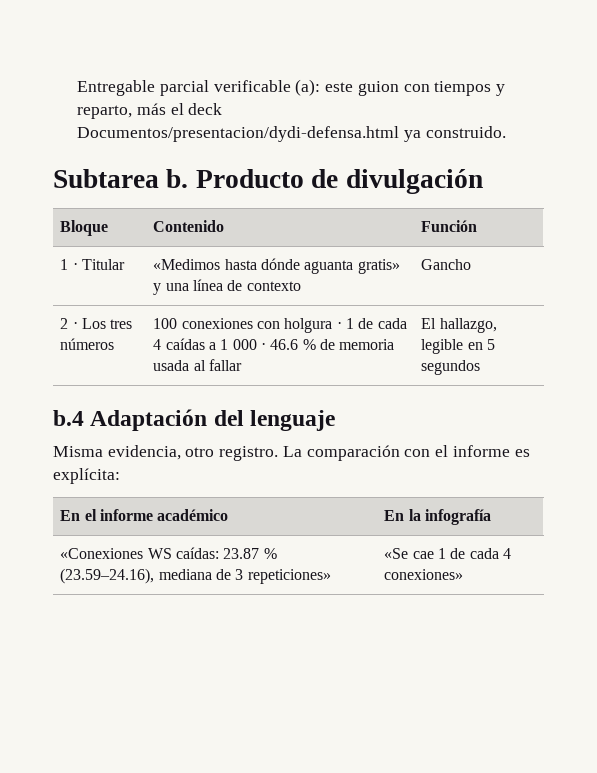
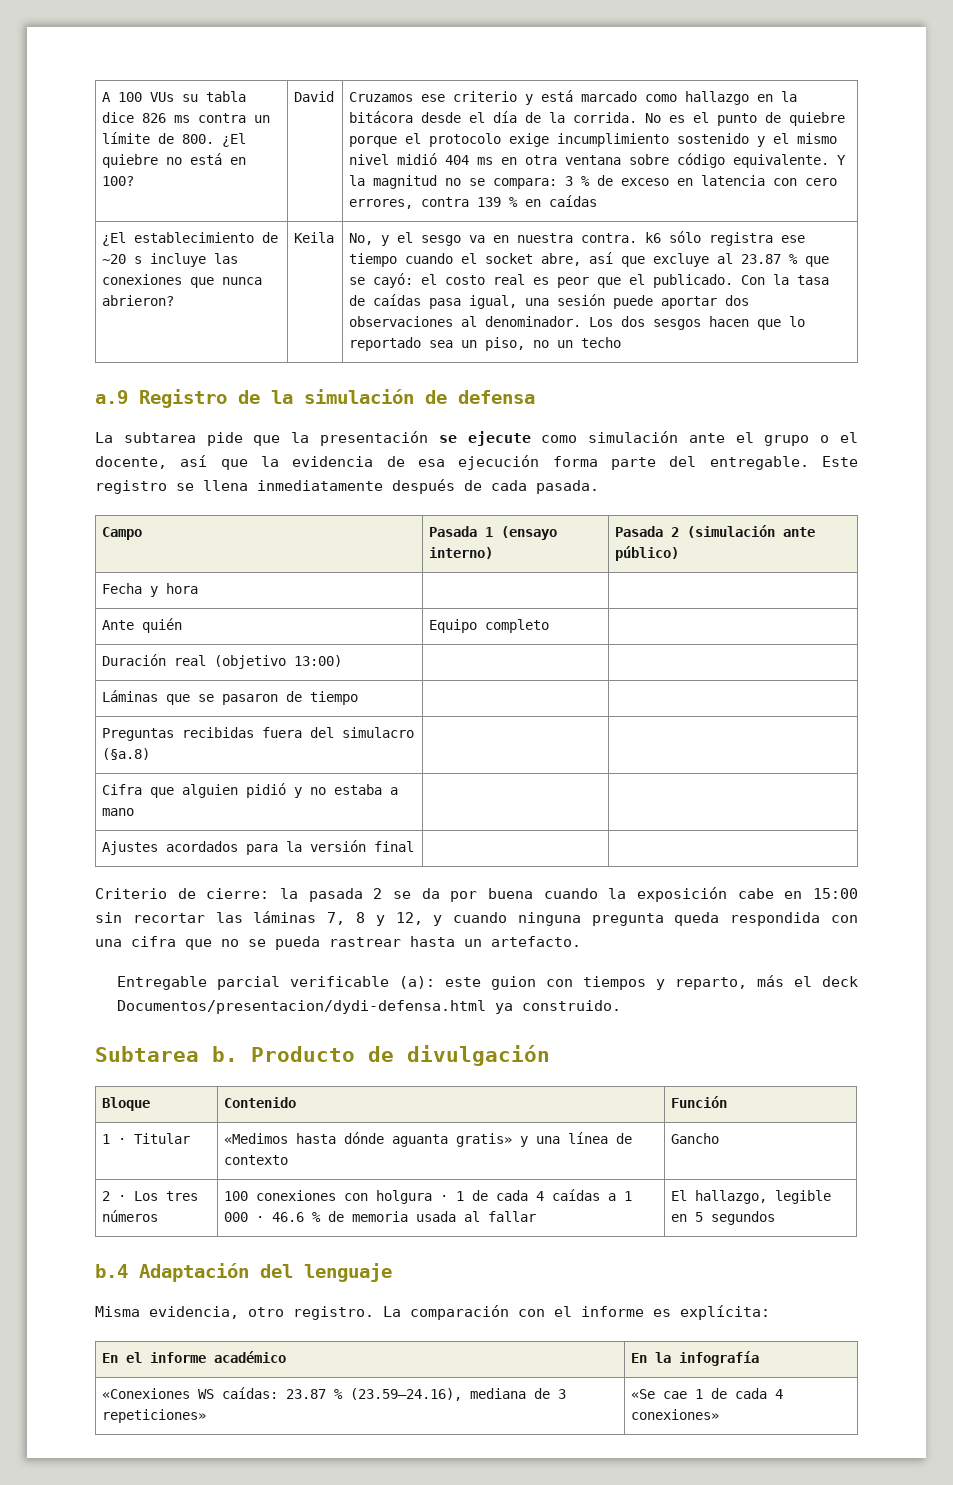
(77, 88) none -> [101,91,246,102] [101,112,270,123] [101,132,246,147] [101,153,246,168] [101,176,134,186] [293,91,334,102] [348,90,797,105] [348,111,845,126] [348,133,837,147] [348,153,846,168] [348,175,837,189] [348,195,597,209] [101,232,278,246] [101,253,238,267] [101,274,262,288] [101,295,174,306] [293,232,334,243] [348,231,805,246] [348,252,829,267] [348,273,829,288] [348,294,749,309] [348,316,805,330] [348,337,621,351] [95,389,535,408] [95,431,859,446] [95,455,859,470] [95,479,599,494] [101,527,142,540] [428,526,557,540] [428,547,493,559] [614,525,815,538] [614,546,679,561] [101,583,198,597] [101,618,182,633] [428,619,549,633] [101,654,342,669] [101,690,358,705] [101,727,414,741] [101,748,150,760] [101,783,398,798] [101,808,134,816] [101,840,414,855] [95,887,858,902] [95,911,859,926] [95,936,581,950] A 100 VUs su tabla dice 826 ms contra un límite de 800. ¿El quiebre no está en 100? | David | Cruzamos ese criterio y está marcado como hallazgo en la bitácora desde el día de la corrida. No es el punto de quiebre porque el protocolo exige incumplimiento sostenido y el mismo nivel midió 404 ms en otra ventana sobre código equivalente. Y la magnitud no se compara: 3 % de exceso en latencia con cero errores, contra 139 % en caídas // ¿El establecimiento de ~20 s incluye las conexiones que nunca abrieron? | Keila | No, y el sesgo va en nuestra contra. k6 sólo registra ese tiempo cuando el socket abre, así que excluye al 23.87 % que se cayó: el costo real es peor que el publicado. Con la tasa de caídas pasa igual, una sesión puede aportar dos observaciones al denominador. Los dos sesgos hacen que lo reportado sea un piso, no un techo // a.9 Registro de la simulación de defensa // La subtarea pide que la presentación se ejecute como simulación ante el grupo o el docente, así que la evidencia de esa ejecución forma parte del entregable. Este registro se llena inmediatamente después de cada pasada. // Campo | Pasada 1 (ensayo interno) | Pasada 2 (simulación ante público) // Fecha y hora | | // Ante quién | Equipo completo | // Duración real (objetivo 13:00) | | // Láminas que se pasaron de tiempo | | // Preguntas recibidas fuera del simulacro (§a.8) | | // Cifra que alguien pidió y no estaba a mano | | // Ajustes acordados para la versión final | | // Criterio de cierre: la pasada 2 se da por buena cuando la exposición cabe en 15:00 sin recortar las láminas 7, 8 y 12, y cuando ninguna pregunta queda respondida con una cifra que no se pueda rastrear hasta un artefacto. //

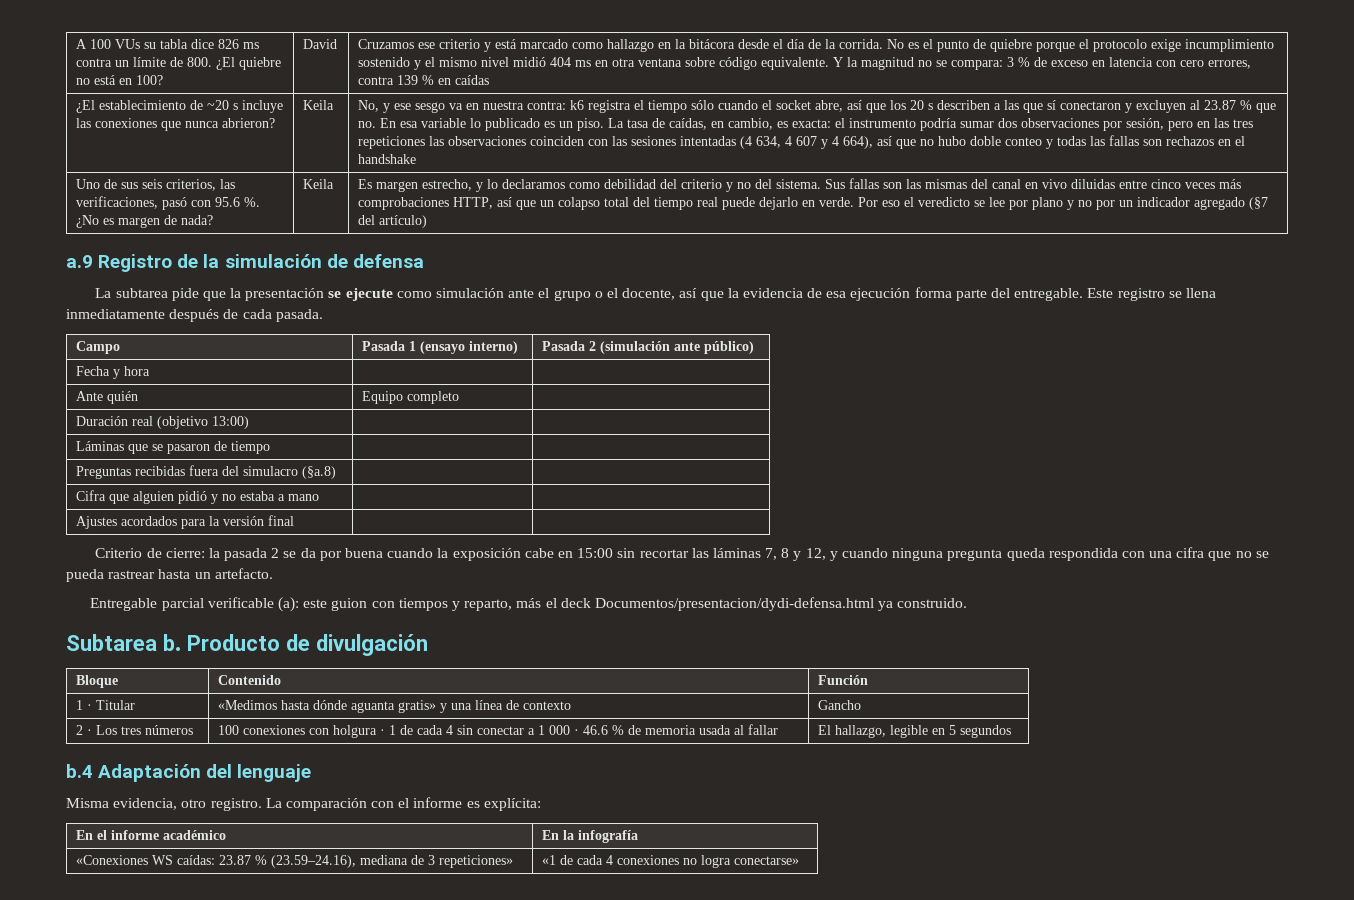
[396,232,413,243] el -> [394,103,412,110] ese
[580,231,805,246] [348,253,397,267] contra. k6 sólo registra ese tiempo -> [527,100,715,113] contra: k6 registra el tiempo sólo
[652,253,829,267] [348,273,829,288] [348,294,749,309] [348,316,805,330] [348,337,621,351] excluye al 23.87 % que se cayó: el costo real es peor que el publicado. Con la tasa de caídas pasa igual, una sesión puede aportar dos observaciones al denominador. Los dos sesgos hacen que lo reportado sea un piso, no un techo -> [890,100,1277,113] [358,118,1254,131] [358,135,1246,149] [358,154,417,164] [76,179,236,191] [76,196,261,210] [76,215,214,228] [303,179,335,189] [358,178,1242,192] [358,197,1269,210] [358,215,428,228] los 20 s describen a las que sí conectaron y excluyen al 23.87 % que no. En esa variable lo publicado es un piso. La tasa de caídas, en cambio, es exacta: el instrumento podría sumar dos observaciones por sesión, pero en las tres repeticiones las observaciones coinciden con las sesiones intentadas (4 634, 4 607 y 4 664), así que no hubo doble conteo y todas las fallas son rechazos en el handshake // Uno de sus seis criterios, las verificaciones, pasó con 95.6 %. ¿No es margen de nada? | Keila | Es margen estrecho, y lo declaramos como debilidad del criterio y no del sistema. Sus fallas son las mismas del canal en vivo diluidas entre cinco veces más comprobaciones HTTP, así que un colapso total del tiempo real puede dejarlo en verde. Por eso el veredicto se lee por plano y no por un indicador agregado (§7 del artículo)
[551,1189,600,1201] caídas -> [457,725,525,735] sin conectar
[630,1388,783,1399] [630,1409,719,1420] «Se cae 1 de cada 4 conexiones» -> [542,855,800,868] «1 de cada 4 conexiones no logra conectarse»

